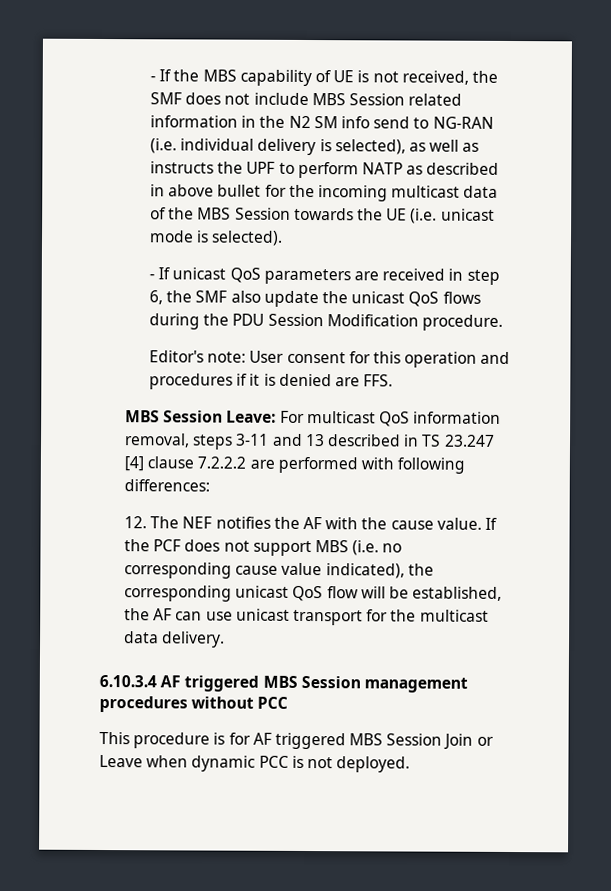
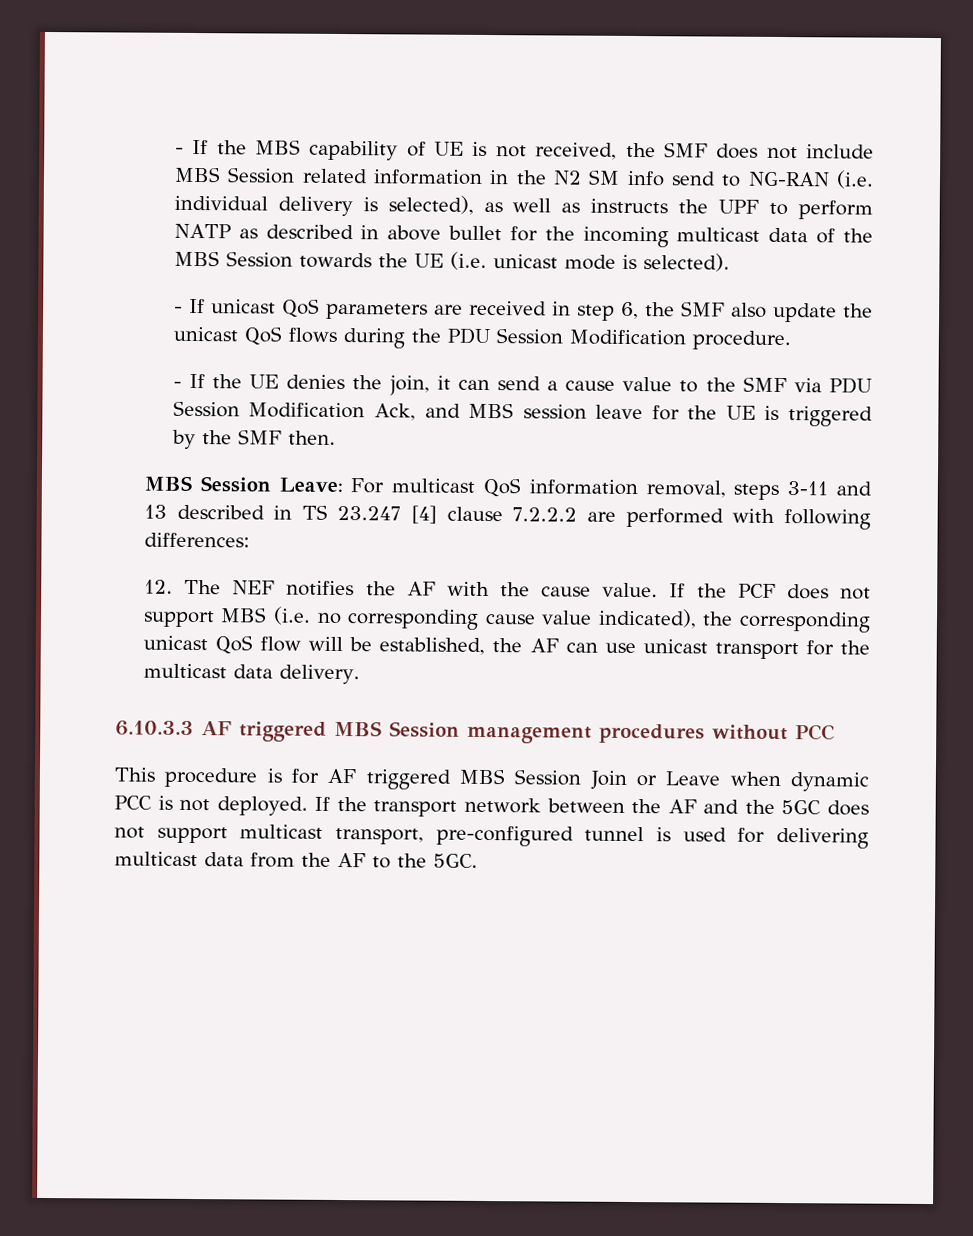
[149,350,511,368] [149,373,394,390] Editor's note: User consent for this operation and procedures if it is denied are FFS. -> [172,373,873,396] [172,400,873,427] [171,429,336,450] - If the UE denies the join, it can send a cause value to the SMF via PDU Session Modification Ack, and MBS session leave for the UE is triggered by the SMF then.
[99,674,157,688] 6.10.3.4 -> [115,720,194,737] 6.10.3.3
(411, 764) none -> [314,796,869,817] [114,824,869,849] [114,851,478,869] If the transport network between the AF and the 5GC does not support multicast transport, pre-configured tunnel is used for delivering multicast data from the AF to the 5GC.

